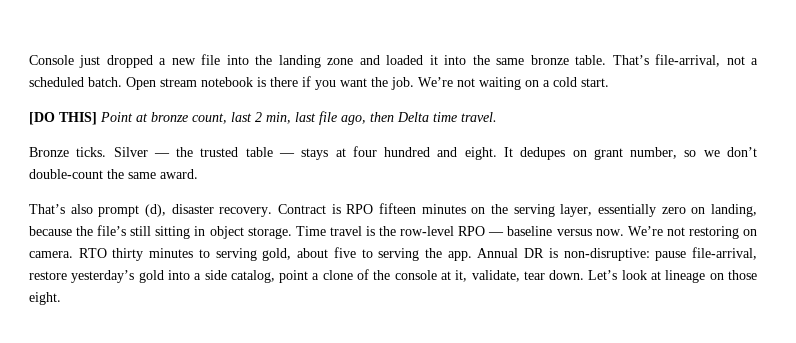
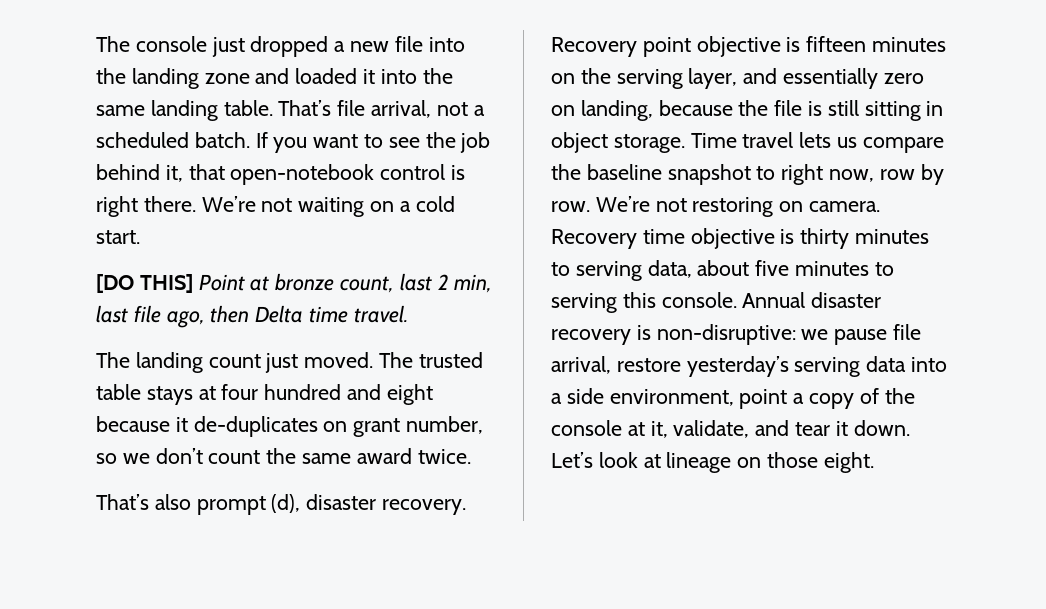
[29,55,74,65] Console -> [96,36,207,52] The console
[530,55,569,65] bronze -> [150,100,218,121] landing
[655,54,721,67] file-arrival, -> [337,100,432,118] file arrival,
[126,76,414,90] Open stream notebook is there if you want the job. -> [255,132,491,153] [96,164,466,185] [96,196,196,217] If you want to see the job behind it, that open-notebook control is right there.
[29,147,194,157] Bronze ticks. Silver — the -> [96,352,414,373] The landing count just moved. The
[279,153,295,157] — -> (141, 392) none
[464,147,566,160] eight. It dedupes -> [386,384,433,405] [96,416,318,437] eight because it de-duplicates
[29,169,198,179] double-count the same award. -> [208,448,471,464] count the same award twice.
[278,204,374,214] Contract is RPO -> [551,36,801,57] Recovery point objective is
(593, 210) none -> [743,68,778,84] and
[97,225,127,236] file’s -> [774,100,823,116] file is
[365,226,624,236] is the row-level RPO — baseline versus now. -> [799,132,944,153] [551,164,944,185] [551,201,590,212] lets us compare the baseline snapshot to right now, row by row.
[78,248,107,258] RTO -> [551,228,795,249] Recovery time objective is
[262,248,292,261] gold, -> [647,260,692,278] data,
[361,247,757,261] [29,270,164,283] to serving the app. Annual DR is non-disruptive: pause file-arrival, restore yesterday’s gold -> [795,261,894,276] [551,292,882,313] [551,324,922,345] [551,356,907,377] minutes to serving this console. Annual disaster recovery is non-disruptive: we pause file arrival, restore yesterday’s serving data
[230,270,275,283] catalog, -> [609,389,734,406] environment,
[322,270,353,280] clone -> [809,393,855,409] copy
[523,271,545,280] tear -> [755,420,848,436] and tear it

